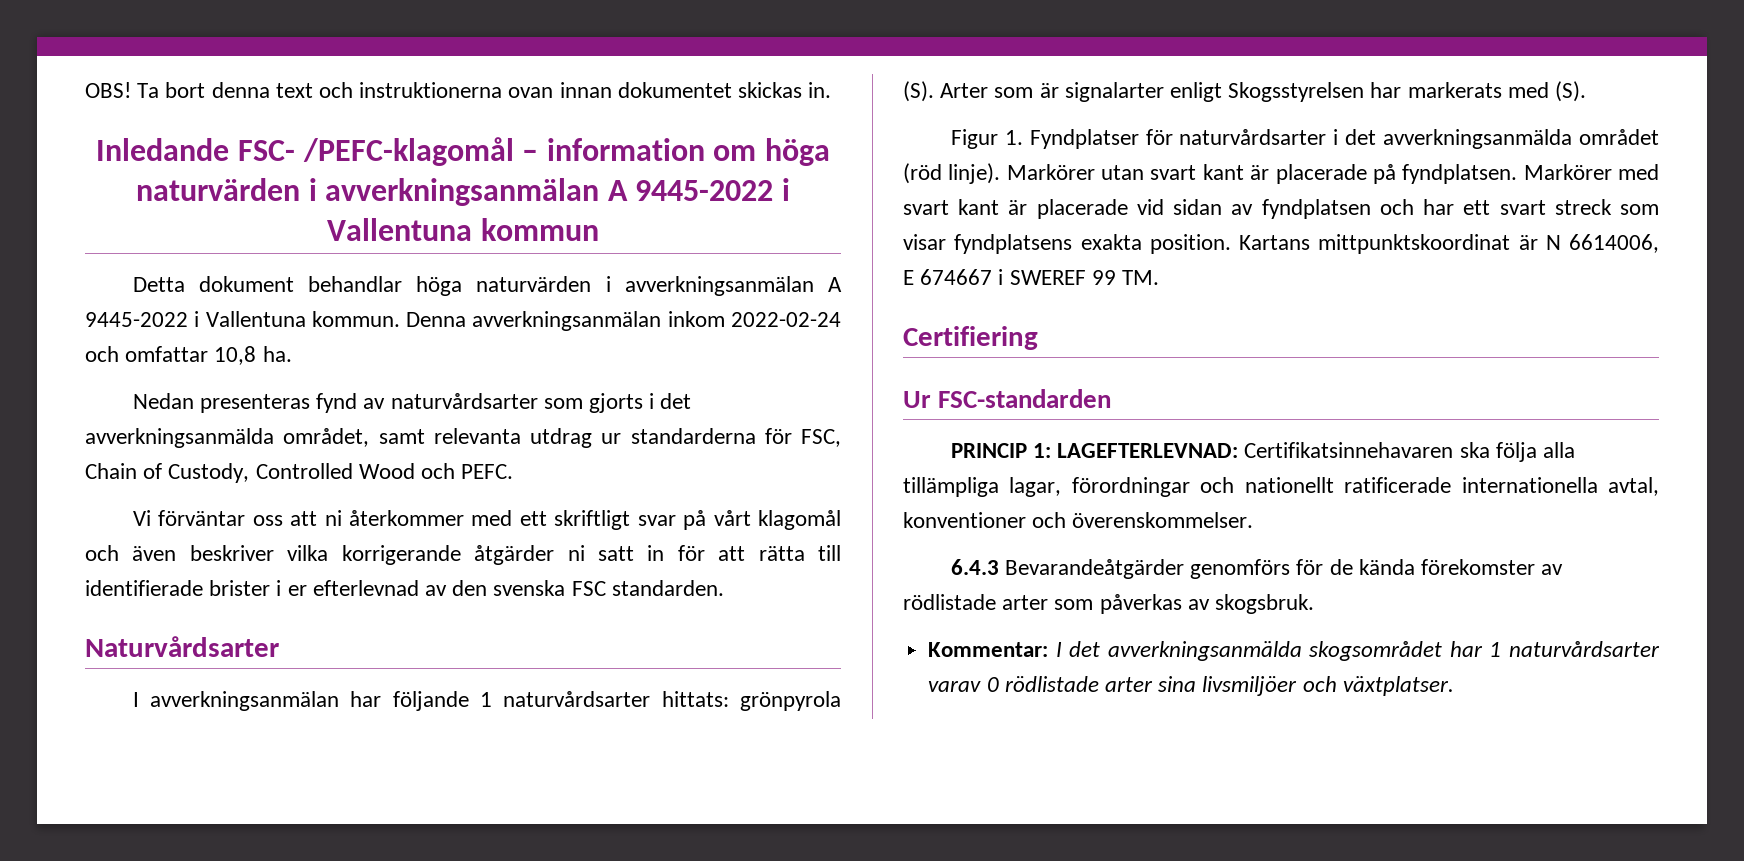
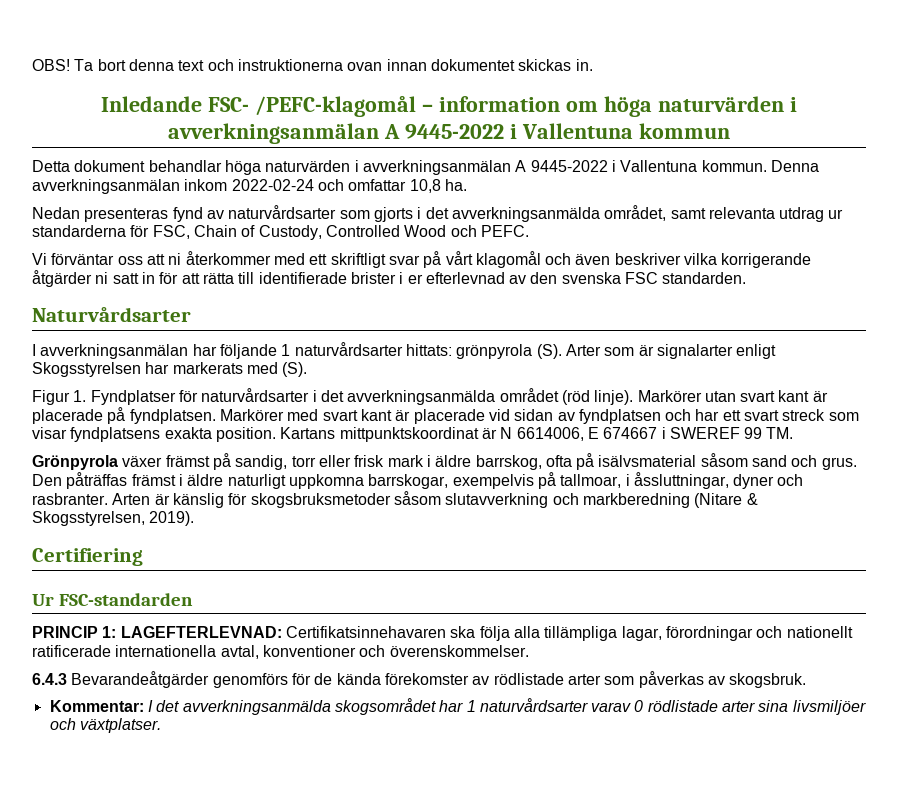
(1160, 277) none -> [32,453,857,470] [32,472,804,489] [32,491,758,508] [32,511,195,526] // Grönpyrola växer främst på sandig, torr eller frisk mark i äldre barrskog, ofta på isälvsmaterial såsom sand och grus. Den påträffas främst i äldre naturligt uppkomna barrskogar, exempelvis på tallmoar, i åssluttningar, dyner och rasbranter. Arten är känslig för skogsbruksmetoder såsom slutavverkning och markberedning (Nitare & Skogsstyrelsen, 2019).

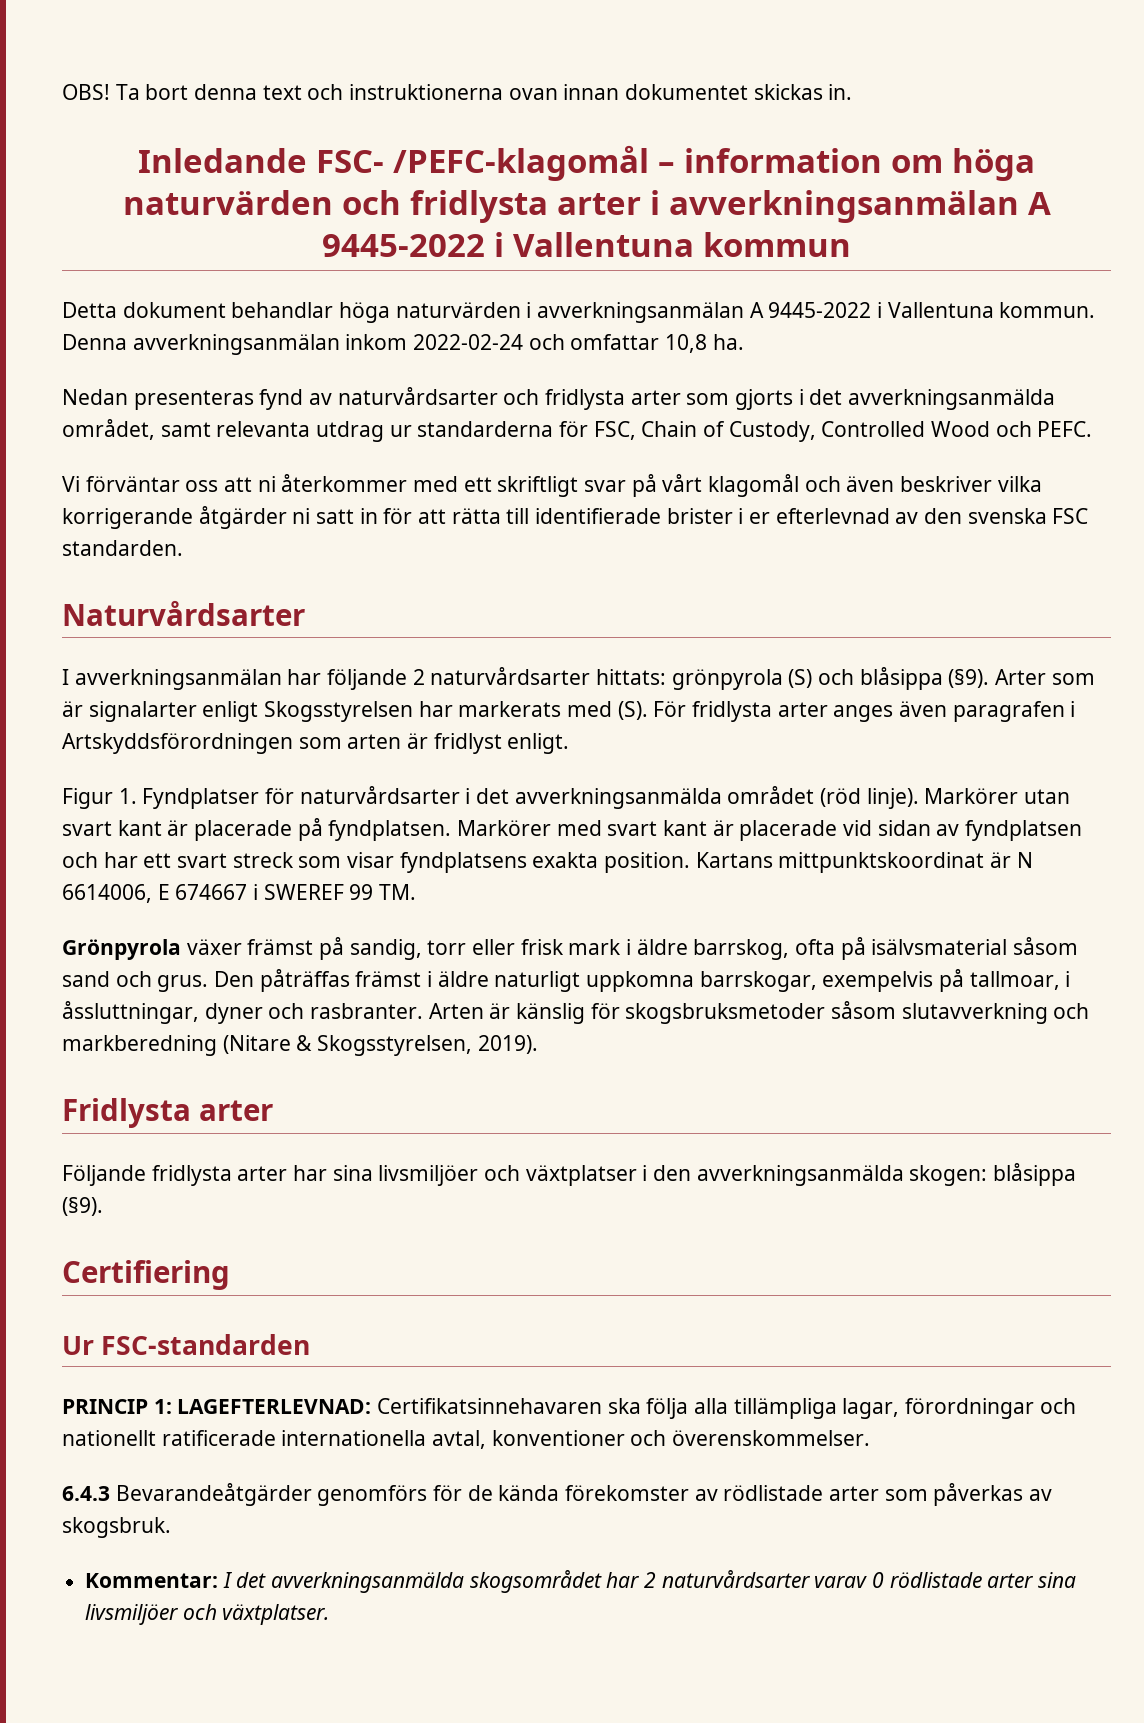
(784, 104) none -> [341,190,641,223] och fridlysta arter
(337, 212) none -> [503,389,681,410] och fridlysta arter
[281,344,291,356] 1 -> [412,669,425,685] 2
[536,344,562,359] (S). -> [788,667,990,690] (S) och blåsippa (§9).
(308, 369) none -> [653,701,1076,722] [62,733,570,754] För fridlysta arter anges även paragrafen i Artskyddsförordningen som arten är fridlyst enligt.
(195, 518) none -> [62,1098,273,1128] [62,1163,1077,1186] [62,1197,103,1216] // Fridlysta arter // Följande fridlysta arter har sina livsmiljöer och växtplatser i den avverkningsanmälda skogen: blåsippa (§9).
[466,700,476,712] 1 -> [644,1572,657,1588] 2

